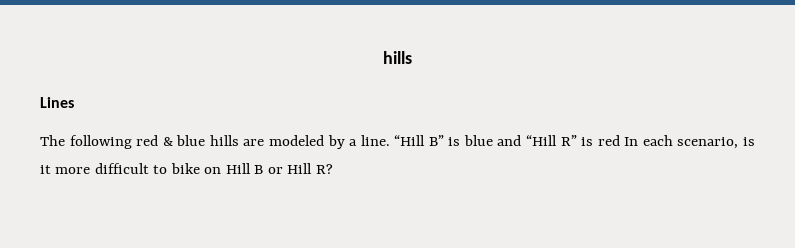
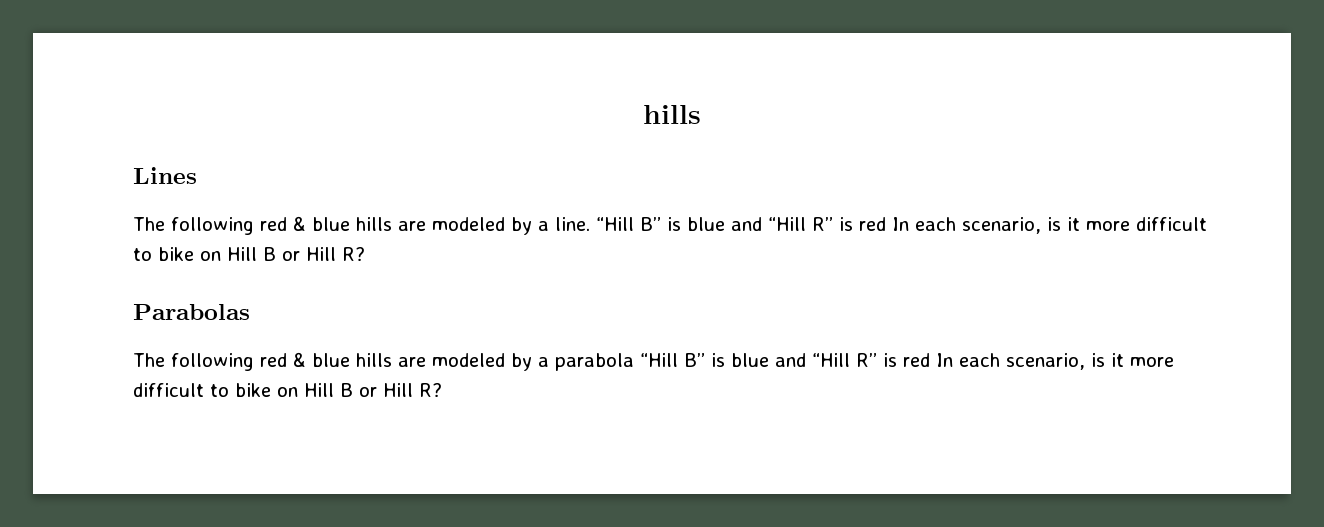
(333, 169) none -> [133,304,250,320] [133,352,1174,371] [133,383,442,397] // Parabolas // The following red & blue hills are modeled by a parabola “Hill B” is blue and “Hill R” is red In each scenario, is it more difficult to bike on Hill B or Hill R?

